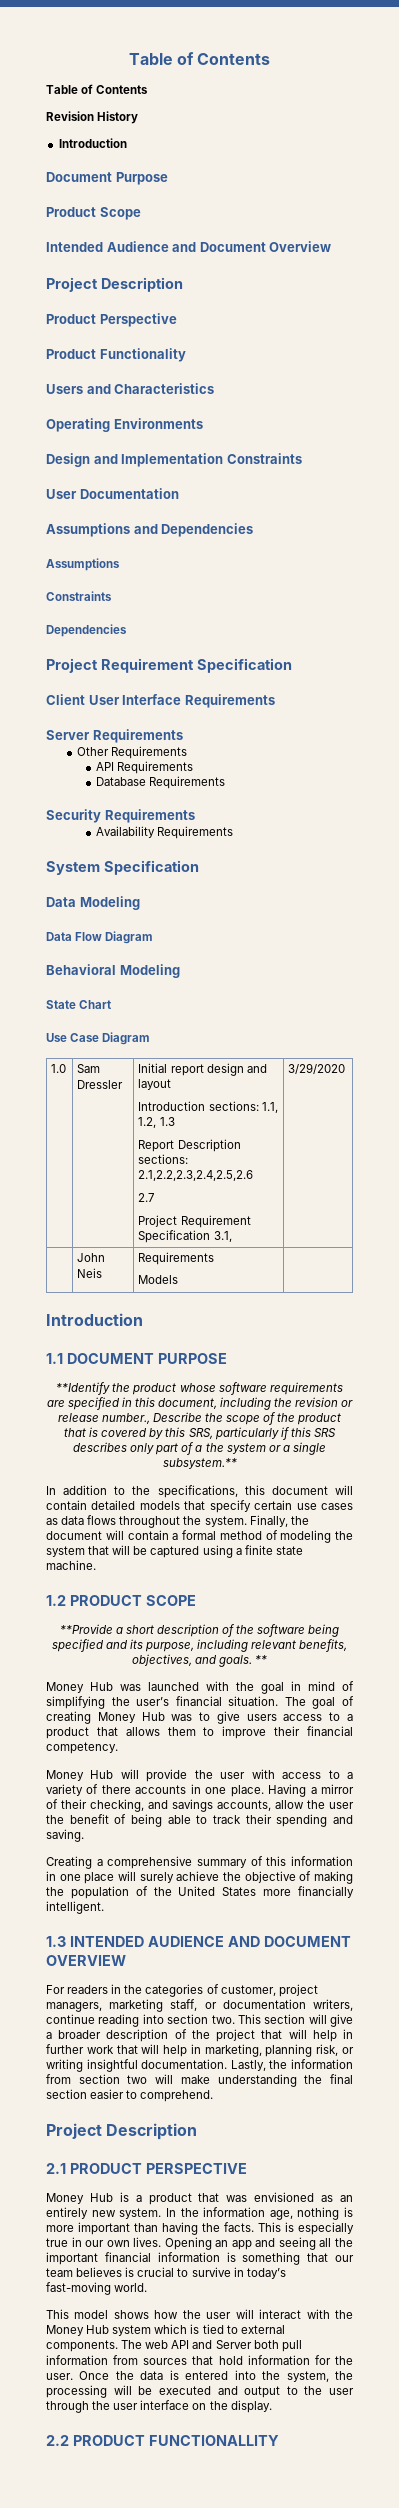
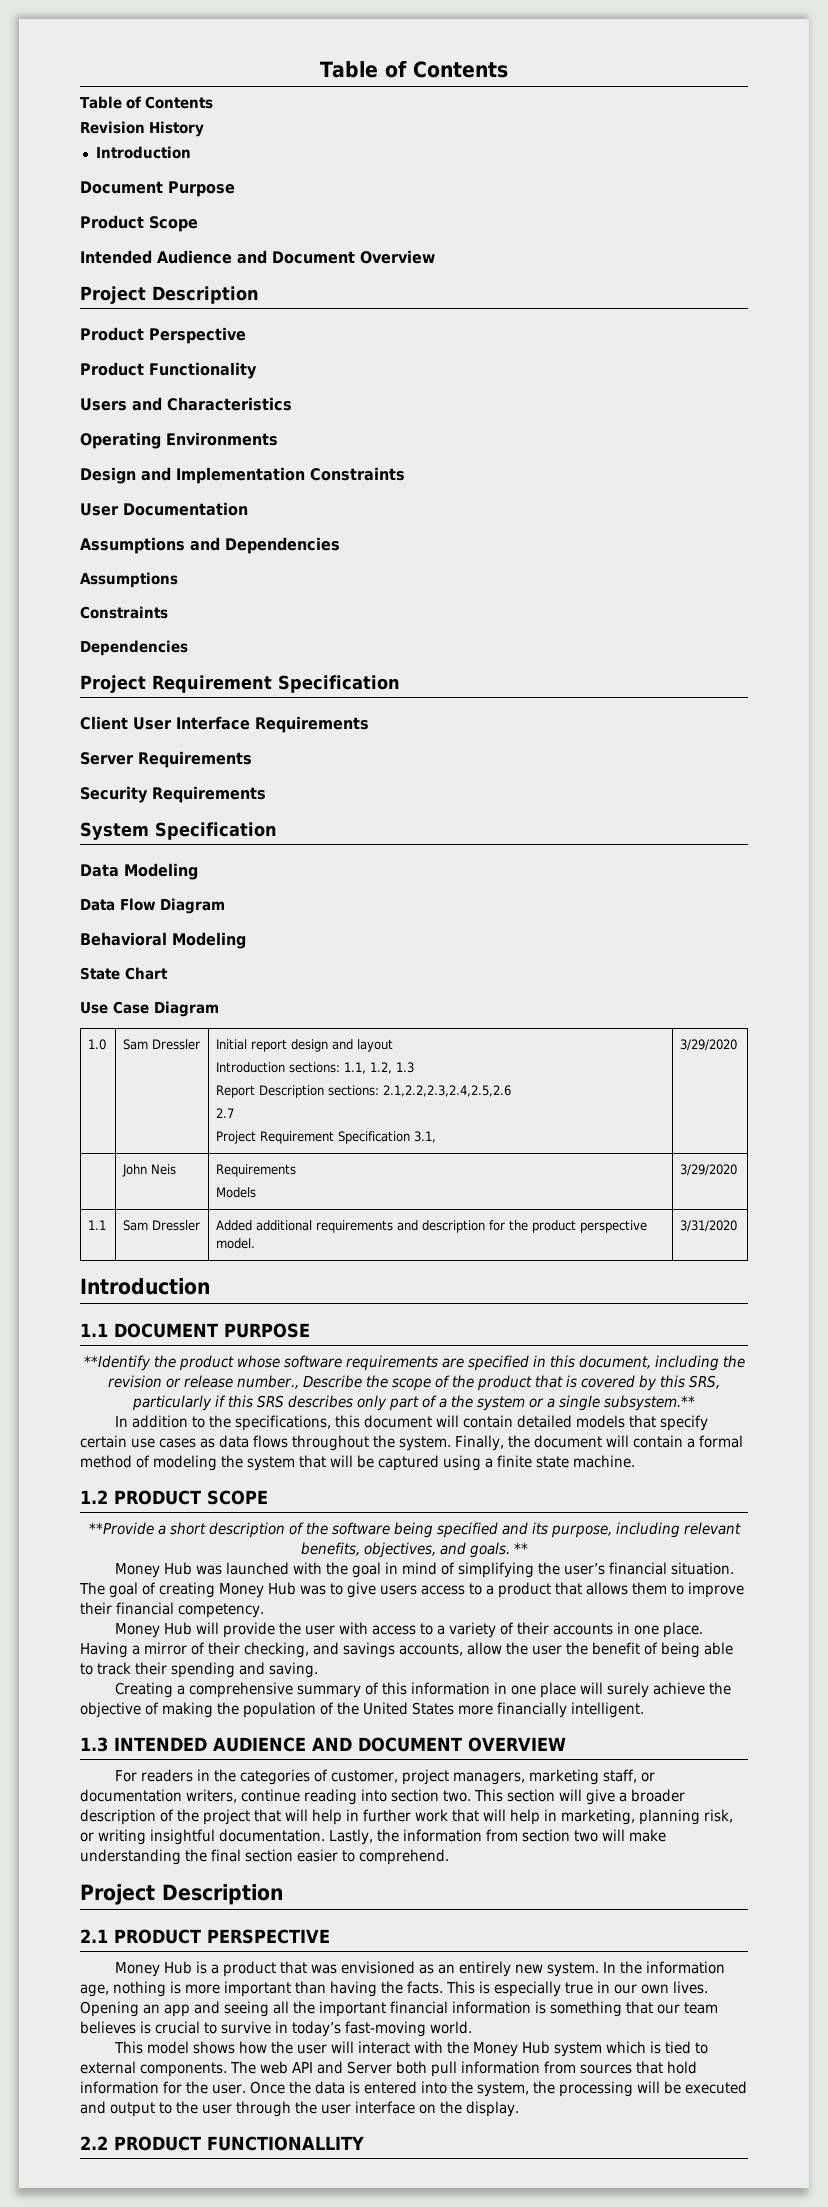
[77,746,188,759] [95,761,194,774] [95,776,226,789] // Other Requirements // API Requirements // Database Requirements -> (252, 759) none
[95,826,234,839] // Availability Requirements -> (266, 794) none
(179, 1279) none -> [680,1164,738,1176] [88,1220,107,1230] [123,1220,201,1231] [216,1220,648,1233] [216,1238,256,1249] [680,1220,738,1232] 3/29/2020 // 1.1 | Sam Dressler | Added additional requirements and description for the product perspective model. | 3/31/2020
[101,1785,131,1794] there -> [517,1622,550,1635] their

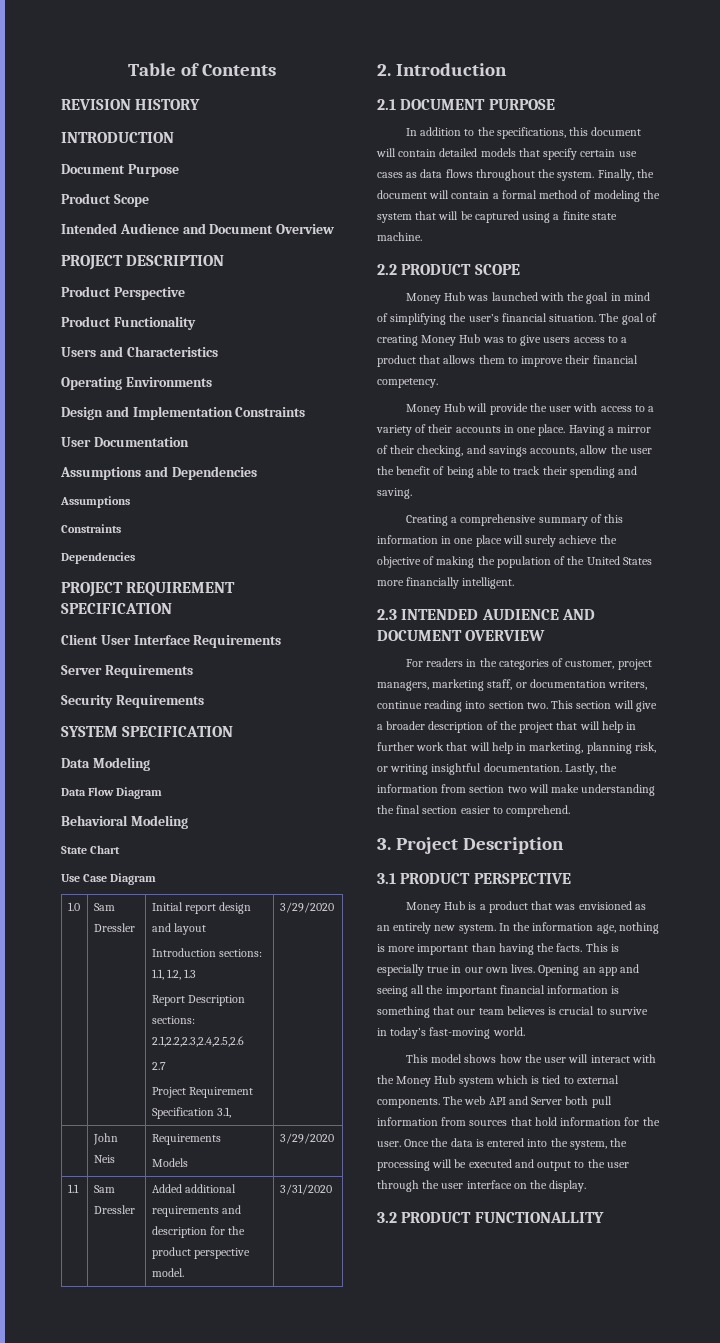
[319,61,509,78] [80,96,213,109] [80,121,204,137] [95,146,191,159] Table of Contents // Table of Contents // Revision History // Introduction -> [128,63,276,76] [61,99,201,110] [61,132,174,143] Table of Contents // REVISION HISTORY // INTRODUCTION
[80,286,259,304] Project Description -> [61,255,225,270] PROJECT DESCRIPTION
[80,675,400,693] Project Requirement Specification -> [61,582,236,597] [61,603,172,614] PROJECT REQUIREMENT SPECIFICATION
[80,822,277,840] System Specification -> [61,726,234,737] SYSTEM SPECIFICATION
[80,1278,210,1295] [80,1323,108,1337] Introduction // 1.1 -> [377,63,507,76] [377,99,396,110] 2. Introduction // 2.1
[83,1355,745,1371] [108,1375,720,1391] [132,1395,695,1411] // **Identify the product whose software requirements are specified in this document, including the revision or release number., Describe the scope of the product that is covered by this SRS, particularly if this SRS describes only part of a the system or a single subsystem.** -> (555, 104) none
[80,1490,108,1504] 1.2 -> [377,264,397,275] 2.2
[88,1522,741,1538] [300,1542,528,1558] // **Provide a short description of the software being specified and its purpose, including relevant benefits, objectives, and goals. ** -> (520, 269) none
[80,1737,108,1752] 1.3 -> [377,609,397,620] 2.3
[80,1884,283,1905] [80,1929,108,1943] Project Description // 2.1 -> [377,837,564,854] [377,873,396,884] 3. Project Description // 3.1
[80,2136,108,2150] 2.2 -> [377,1212,397,1223] 3.2

